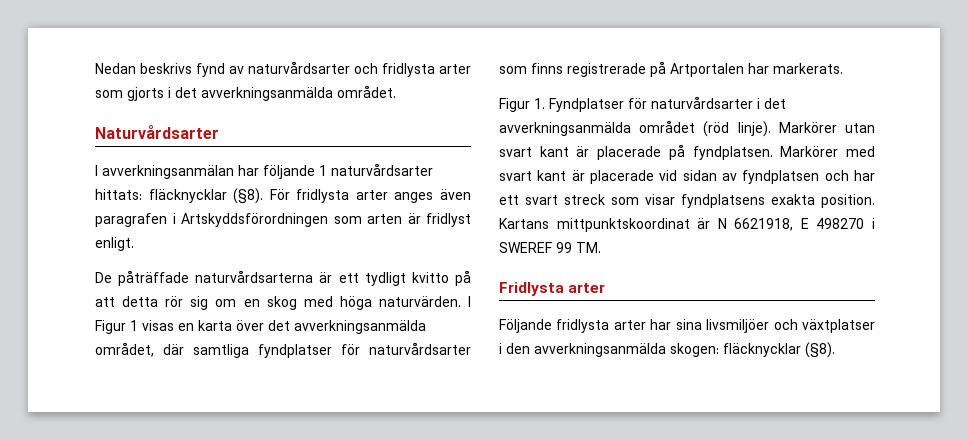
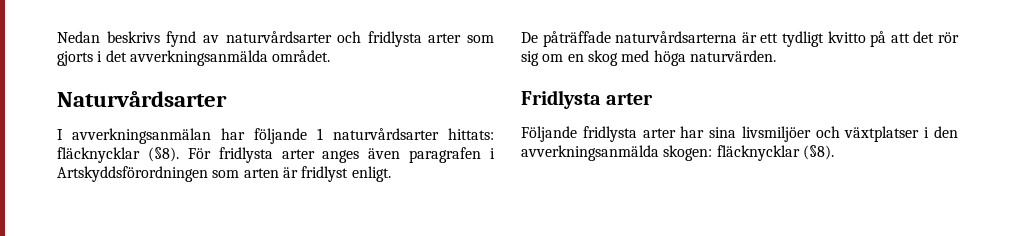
[122,296,159,307] detta -> [913,31,935,43] det
[468,296,471,307] [95,320,426,334] [95,342,471,358] [499,61,843,77] [499,96,786,112] [499,120,875,137] [499,144,875,160] [499,170,875,184] [499,194,875,208] [499,218,875,232] [499,242,601,253] I Figur 1 visas en karta över det avverkningsanmälda området, där samtliga fyndplatser för naturvårdsarter som finns registrerade på Artportalen har markerats. // Figur 1. Fyndplatser för naturvårdsarter i det avverkningsanmälda området (röd linje). Markörer utan svart kant är placerade på fyndplatsen. Markörer med svart kant är placerade vid sidan av fyndplatsen och har ett svart streck som visar fyndplatsens exakta position. Kartans mittpunktskoordinat är N 6621918, E 498270 i SWEREF 99 TM. -> (776, 56) none

